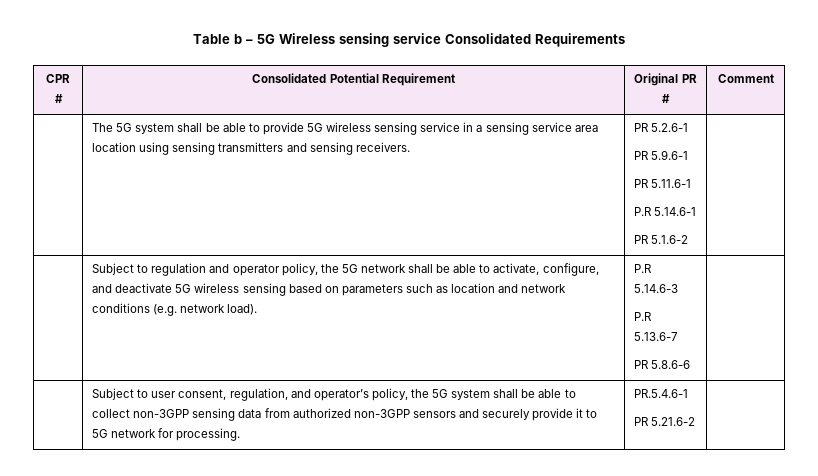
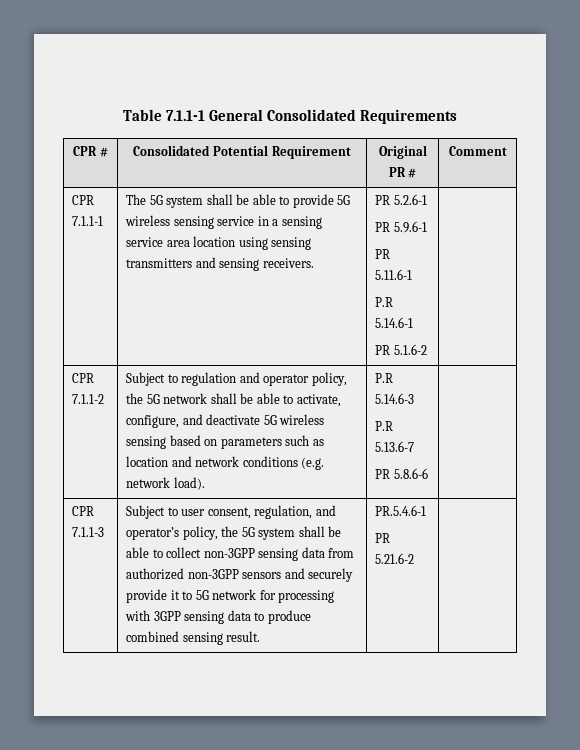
[234,33,441,47] b – 5G Wireless sensing service -> [166,109,263,121] 7.1.1-1 General
(774, 78) none -> [72,195,95,205] [72,216,104,226] CPR 7.1.1-1
(689, 239) none -> [72,373,95,383] [72,394,105,404] CPR 7.1.1-2
(691, 364) none -> [72,506,95,516] [72,527,105,537] CPR 7.1.1-3
[176,428,241,441] processing. -> [278,590,335,603] [125,610,311,624] [126,631,261,645] processing with 3GPP sensing data to produce combined sensing result.

